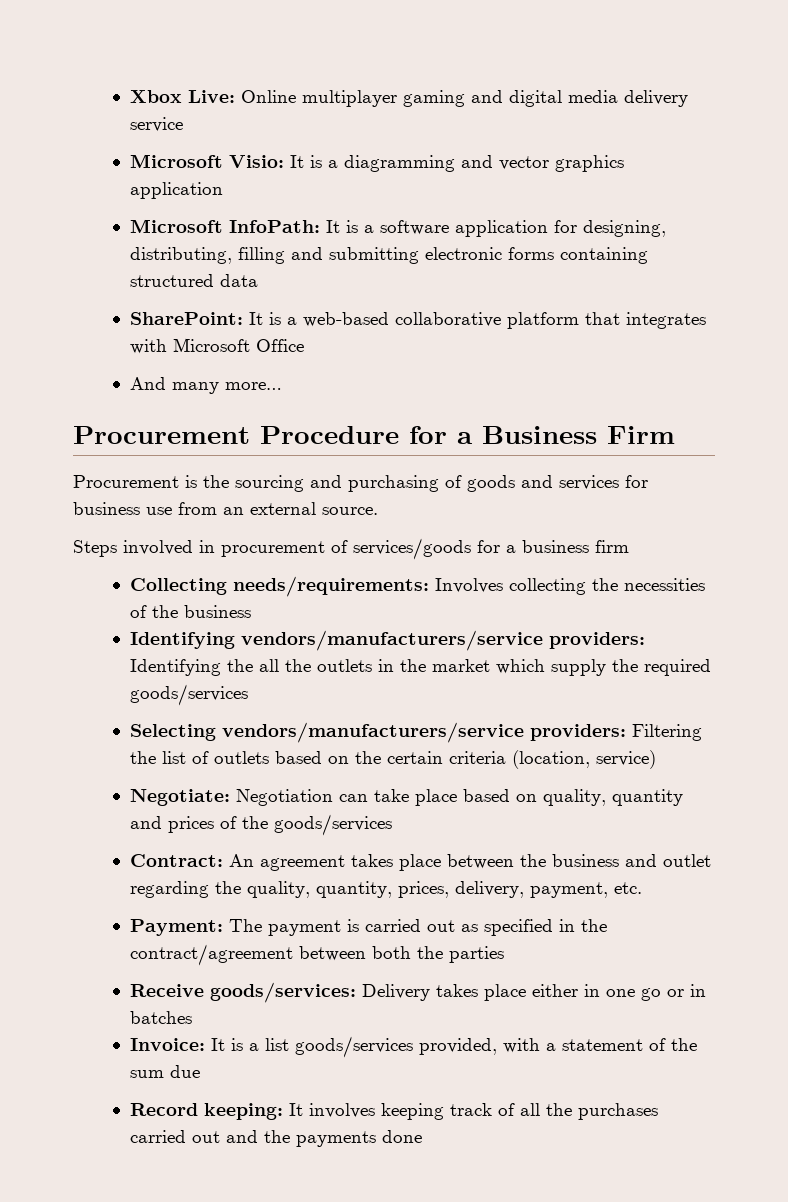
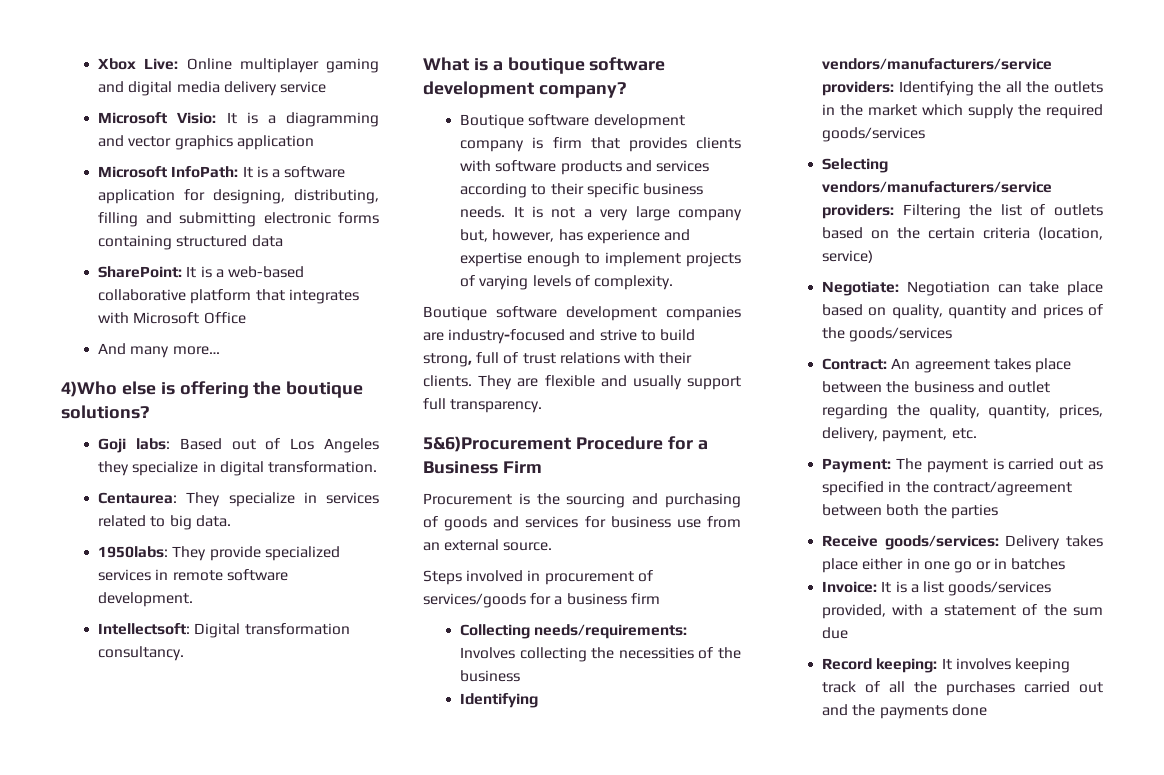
[73,426,250,444] Procurement -> [61,381,364,398] [61,405,150,419] [98,438,379,453] [98,461,377,476] [98,492,379,507] [98,515,231,530] [98,546,340,561] [98,569,288,581] [98,592,194,607] [98,623,350,638] [98,646,185,661] [423,57,666,74] [423,81,627,98] [460,114,685,129] [460,137,741,152] [460,160,709,175] [460,183,703,198] [460,206,742,221] [460,229,690,244] [460,252,741,267] [460,275,673,290] [423,306,741,321] [423,329,695,344] [423,352,693,367] [423,375,741,390] [423,398,543,413] [423,436,571,452] 4)Who else is offering the boutique solutions? // Goji labs: Based out of Los Angeles they specialize in digital transformation. // Centaurea: They specialize in services related to big data. // 1950labs: They provide specialized services in remote software development. // Intellectsoft: Digital transformation consultancy. // What is a boutique software development company? // Boutique software development company is firm that provides clients with software products and services according to their specific business needs. It is not a very large company but, however, has experience and expertise enough to implement projects of varying levels of complexity. // Boutique software development companies are industry-focused and strive to build strong, full of trust relations with their clients. They are flexible and usually support full transparency. // 5&6)Procurement

